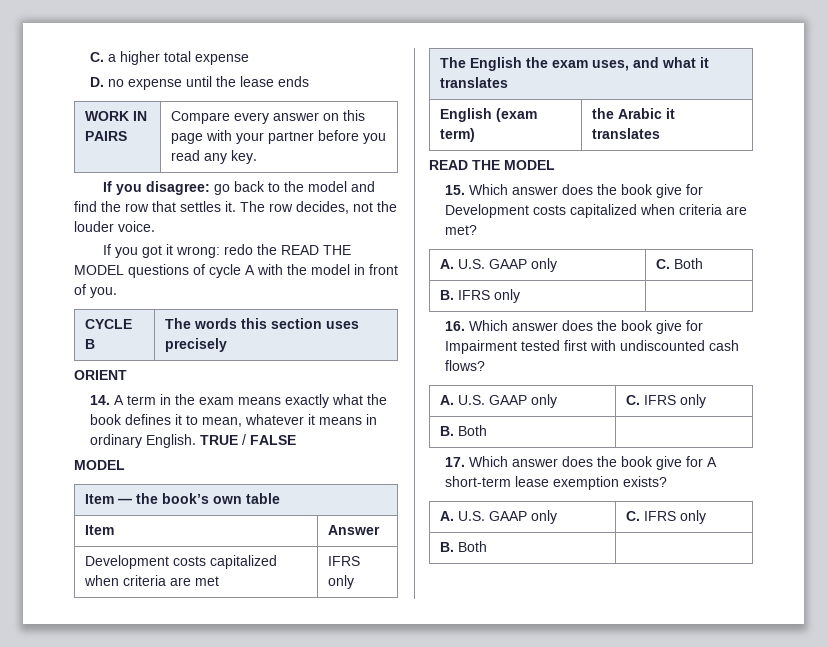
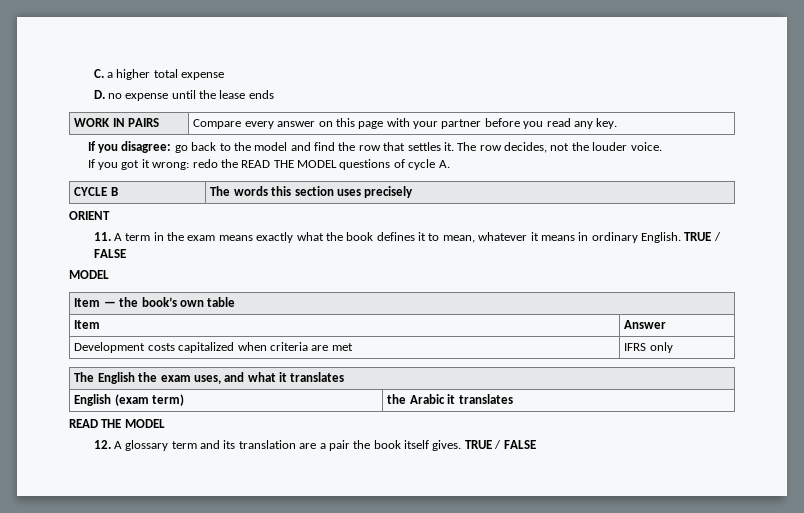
[245,264,398,275] [74,284,117,298] A with the model in front of you. -> [438,160,450,168] A.
[89,395,110,405] 14. -> [93,232,111,241] 11.
[444,184,703,198] [444,204,747,218] [444,225,477,235] [439,258,557,272] [655,258,703,269] [439,289,520,303] [444,320,703,334] [444,340,739,354] [444,360,485,371] [439,394,557,408] [625,394,706,408] [439,425,487,436] [444,456,717,470] [444,476,667,490] [439,510,557,524] [625,510,706,524] [439,541,487,552] 15. Which answer does the book give for Development costs capitalized when criteria are met? // A. U.S. GAAP only | C. Both // B. IFRS only | // 16. Which answer does the book give for Impairment tested first with undiscounted cash flows? // A. U.S. GAAP only | C. IFRS only // B. Both | // 17. Which answer does the book give for A short-term lease exemption exists? // A. U.S. GAAP only | C. IFRS only // B. Both | -> [93,440,536,451] 12. A glossary term and its translation are a pair the book itself gives. TRUE / FALSE

